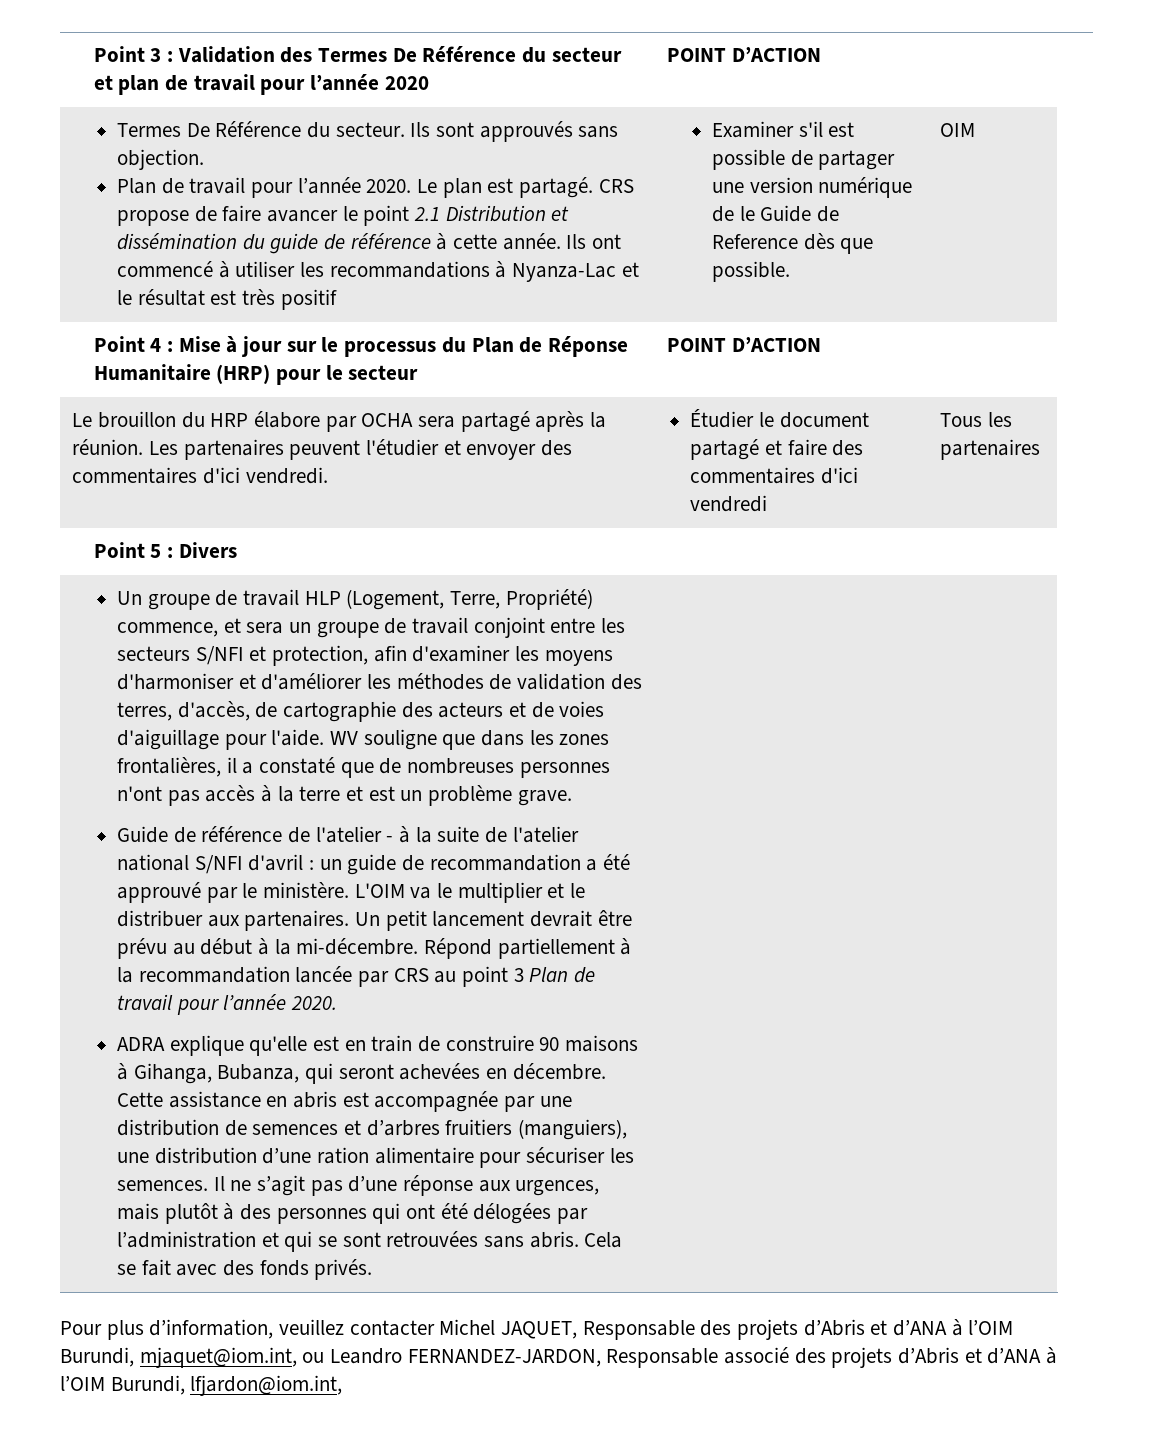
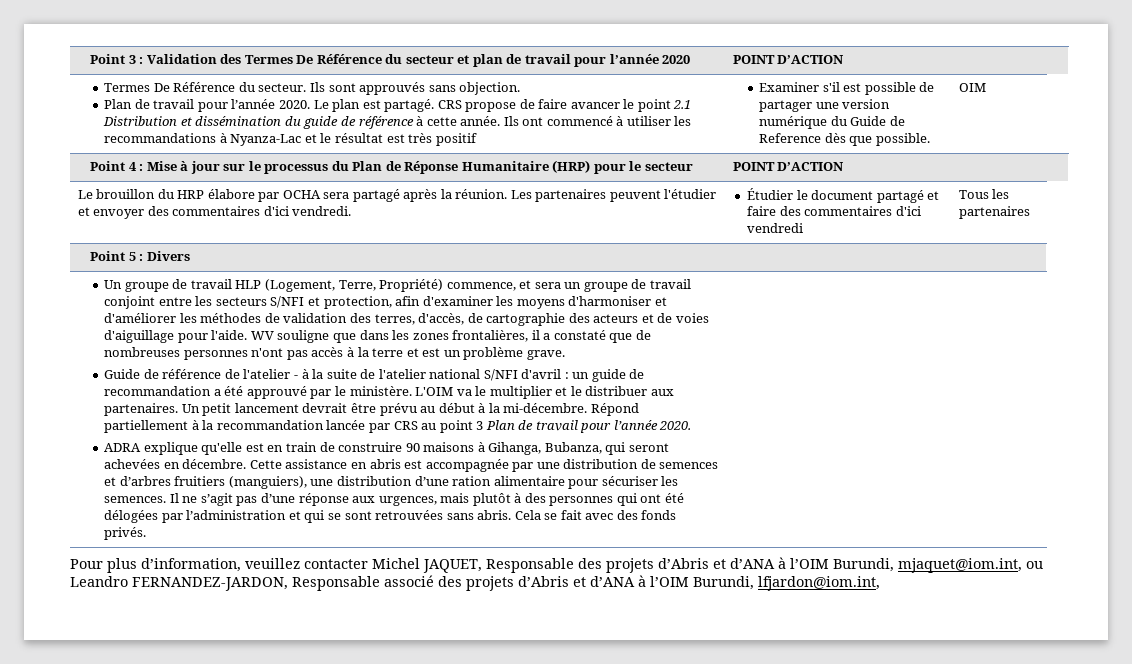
[711,206,755,222] de le -> [830,116,847,126] du

